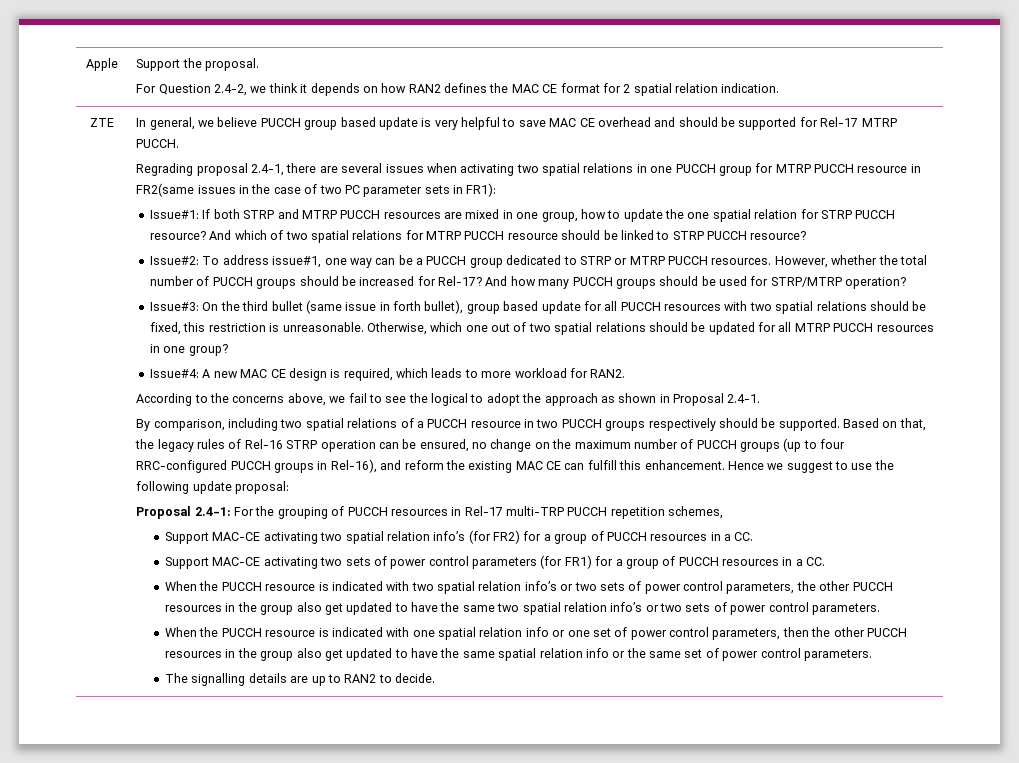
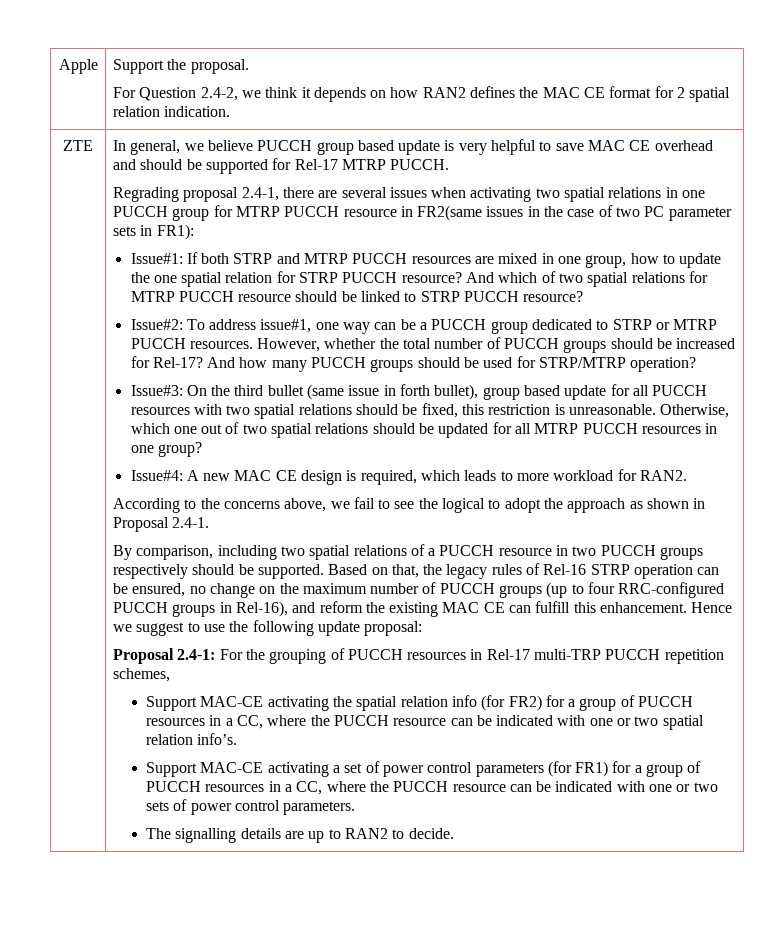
[320,531,466,544] two spatial relation info’s -> [332,695,477,711] the spatial relation info
[734,532,754,541] [165,557,371,569] CC. // Support MAC-CE activating two sets -> [236,715,704,730] [145,733,238,745] [145,762,363,777] CC, where the PUCCH resource can be indicated with one or two spatial relation info’s. // Support MAC-CE activating a set
[806,557,826,566] [165,581,893,594] [165,602,880,615] [165,627,907,640] [165,648,801,661] CC. // When the PUCCH resource is indicated with two spatial relation info’s or two sets of power control parameters, the other PUCCH resources in the group also get updated to have the same two spatial relation info’s or two sets of power control parameters. // When the PUCCH resource is indicated with one spatial relation info or one set of power control parameters, then the other PUCCH resources in the group also get updated to have the same spatial relation info or the same set of power control -> [296,781,718,795] [145,799,280,815] CC, where the PUCCH resource can be indicated with one or two sets of power control

